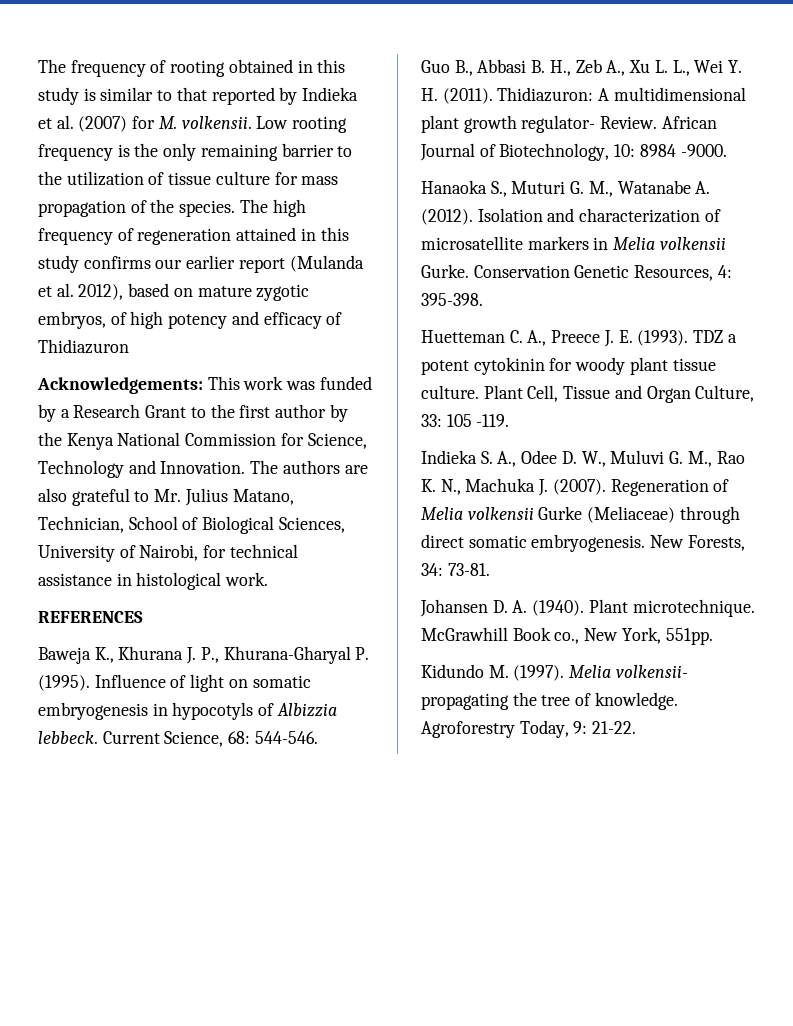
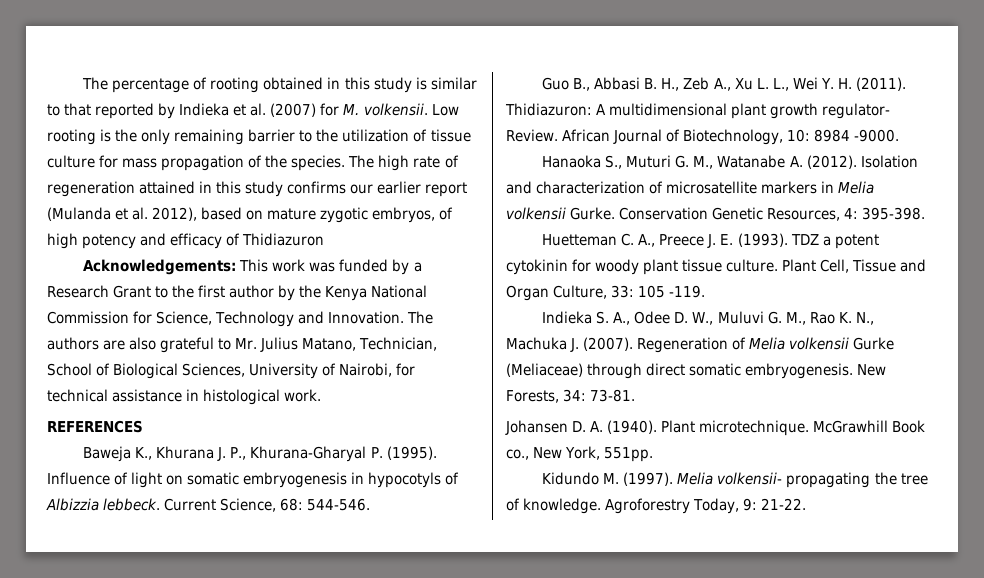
[38,59,146,77] The frequency -> [82,77,190,93] The percentage
[38,144,113,161] frequency -> (96, 137) none
[38,228,113,245] frequency -> [413,156,441,168] rate

